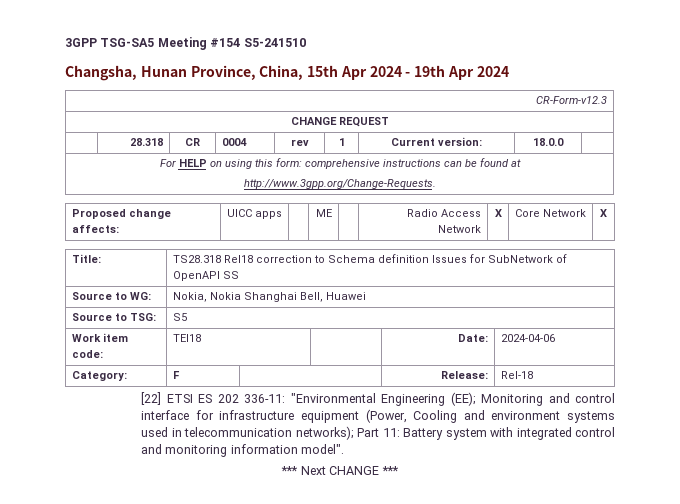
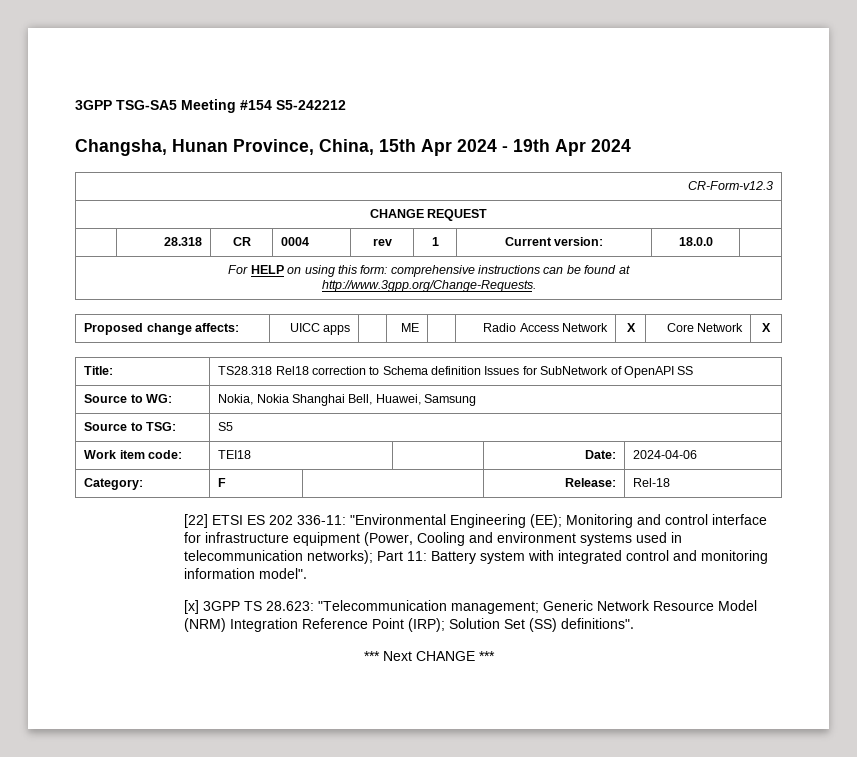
[243,38,306,47] S5-241510 -> [276,100,346,110] S5-242212
[325,292,366,300] Huawei -> [375,394,476,406] Huawei, Samsung
(345, 449) none -> [183,600,757,614] [183,618,634,632] // [x] 3GPP TS 28.623: "Telecommunication management; Generic Network Resource Model (NRM) Integration Reference Point (IRP); Solution Set (SS) definitions".

